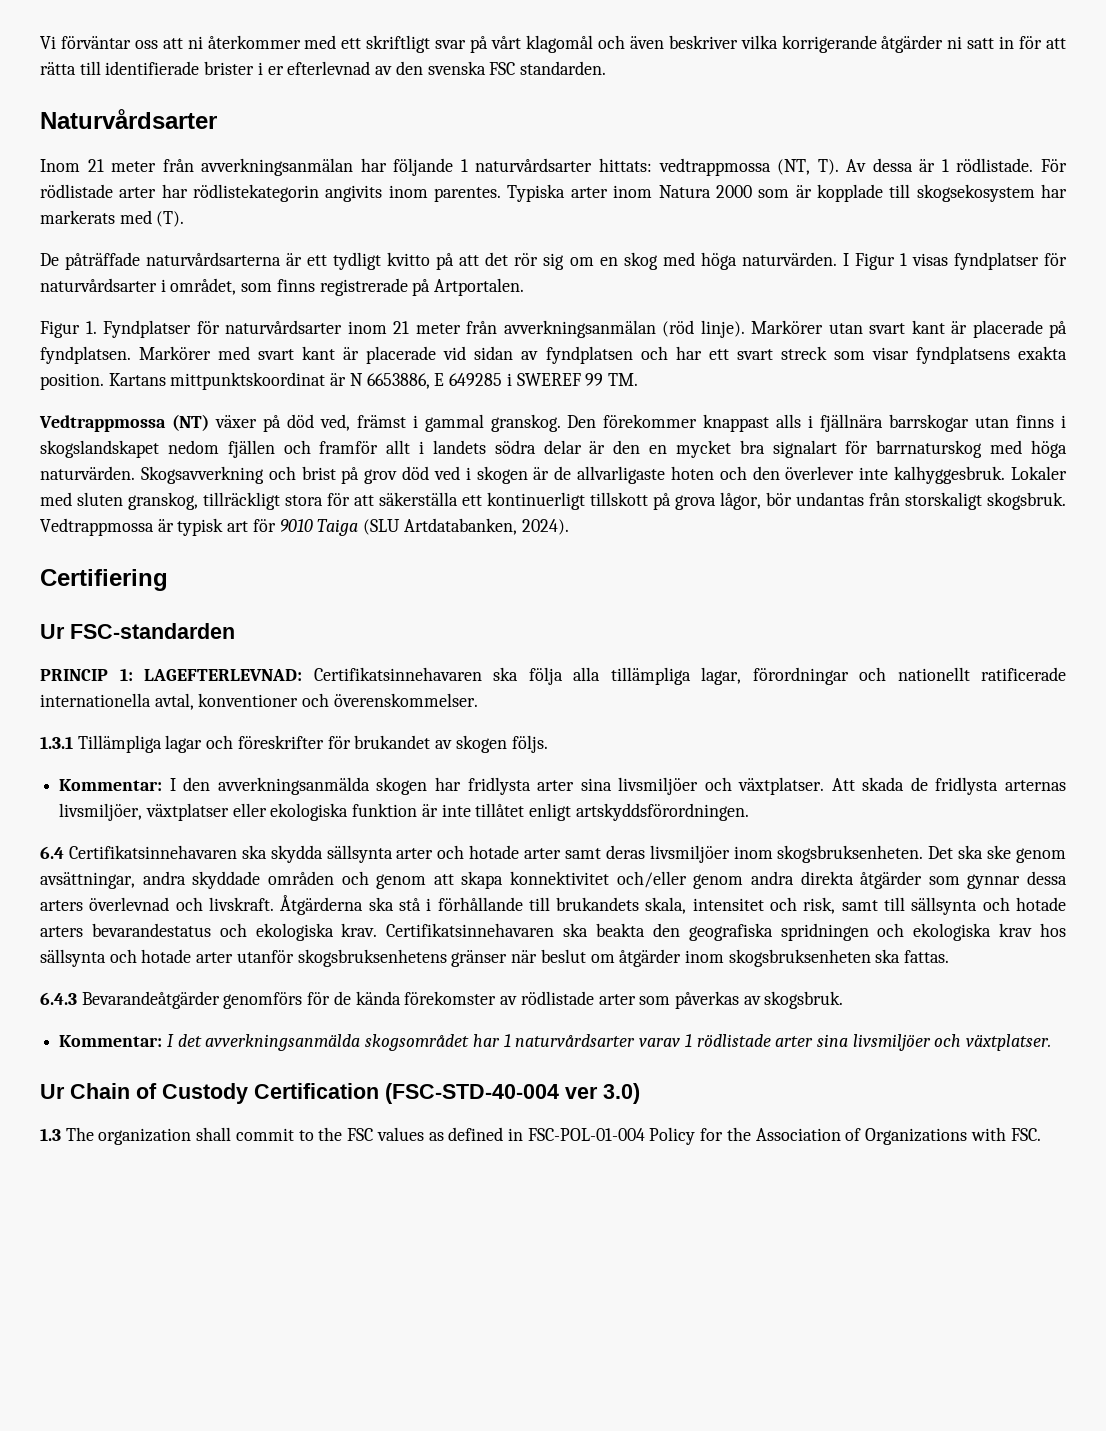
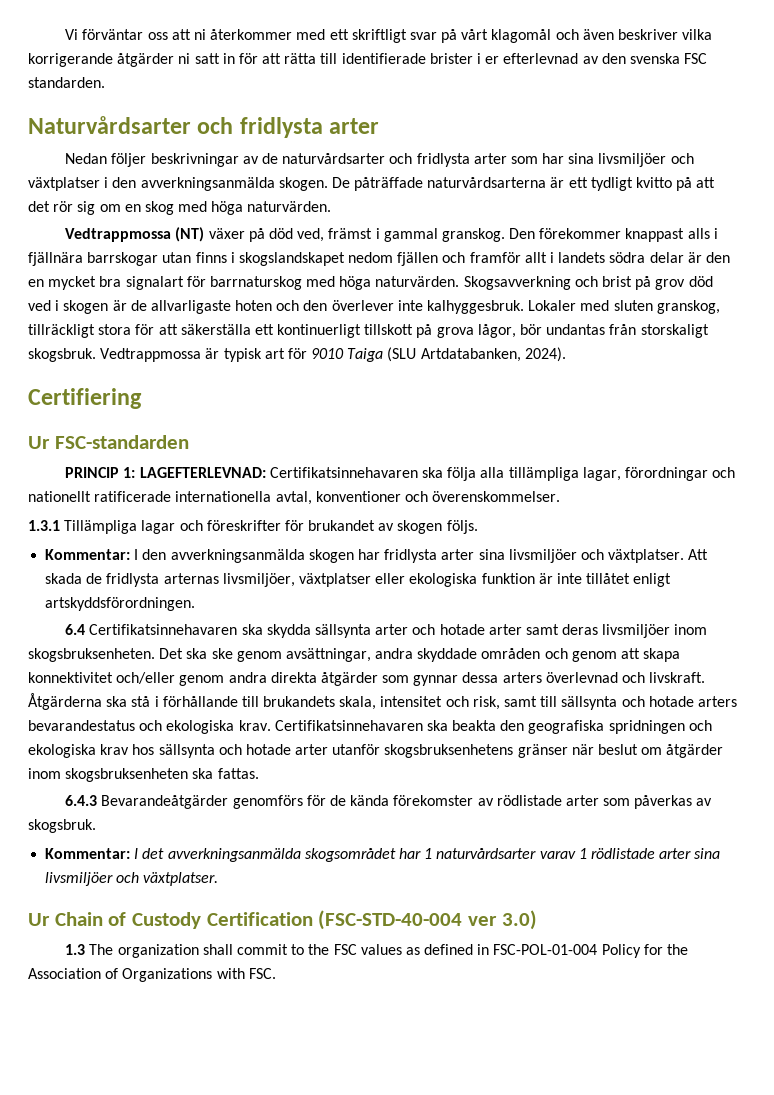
[40,158,1067,176] [40,184,1068,202] [40,210,185,227] // Inom 21 meter från avverkningsanmälan har följande 1 naturvårdsarter hittats: vedtrappmossa (NT, T). Av dessa är 1 rödlistade. För rödlistade arter har rödlistekategorin angivits inom parentes. Typiska arter inom Natura 2000 som är kopplade till skogsekosystem har markerats med (T). // -> [197,117,380,138] [65,153,694,167] [28,177,328,191] och fridlysta arter // Nedan följer beskrivningar av de naturvårdsarter och fridlysta arter som har sina livsmiljöer och växtplatser i den avverkningsanmälda skogen.
[842,252,1068,270] [40,278,525,296] [40,320,1067,338] [40,346,1068,364] [40,372,638,390] I Figur 1 visas fyndplatser för naturvårdsarter i området, som finns registrerade på Artportalen. // Figur 1. Fyndplatser för naturvårdsarter inom 21 meter från avverkningsanmälan (röd linje). Markörer utan svart kant är placerade på fyndplatsen. Markörer med svart kant är placerade vid sidan av fyndplatsen och har ett svart streck som visar fyndplatsens exakta position. Kartans mittpunktskoordinat är N 6653886, E 649285 i SWEREF 99 TM. -> (332, 206) none

